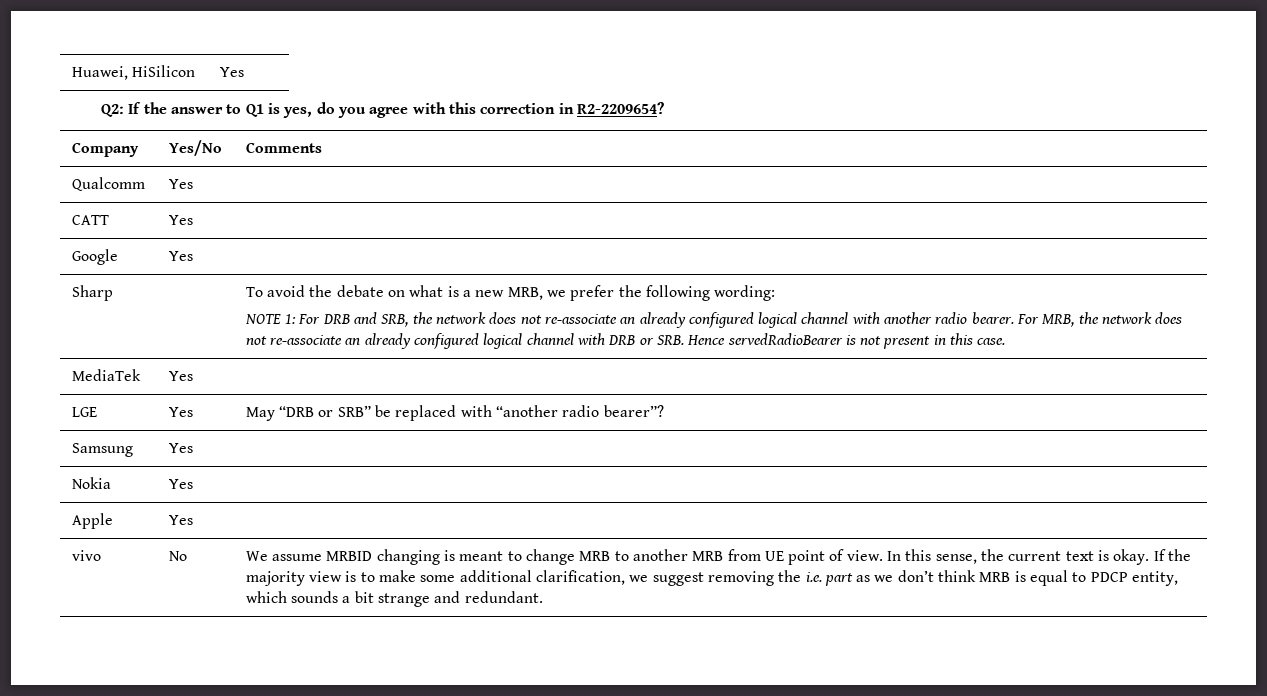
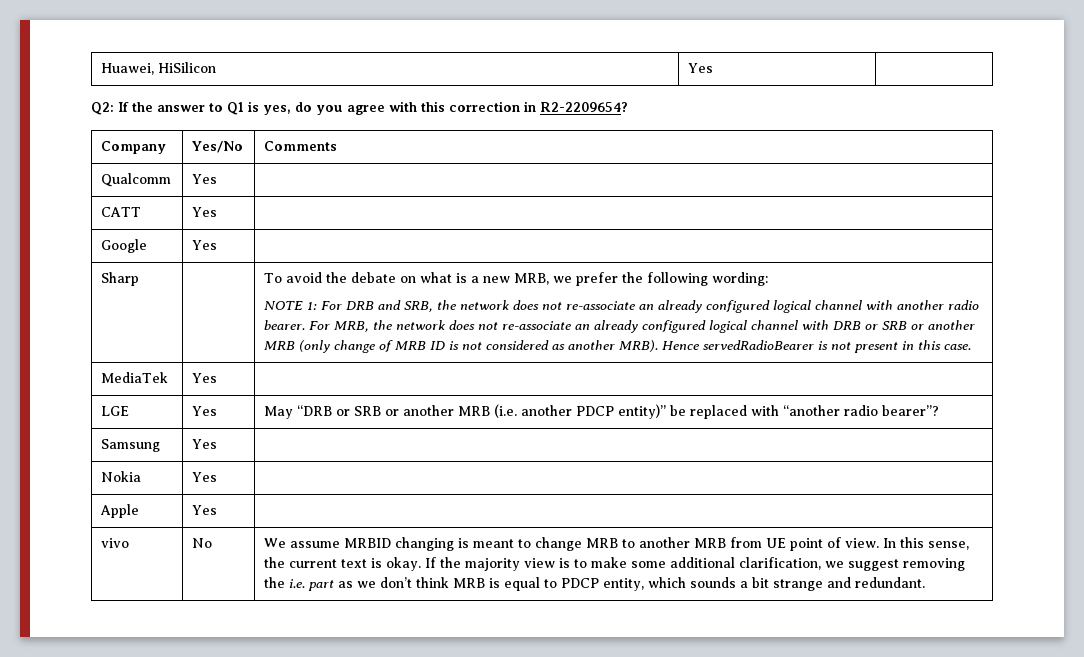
[656,335,684,345] SRB. -> [882,320,976,330] [264,340,659,353] SRB or another MRB (only change of MRB ID is not considered as another MRB).
[337,405,371,417] SRB” -> [354,404,667,419] SRB or another MRB (i.e. another PDCP entity)”

